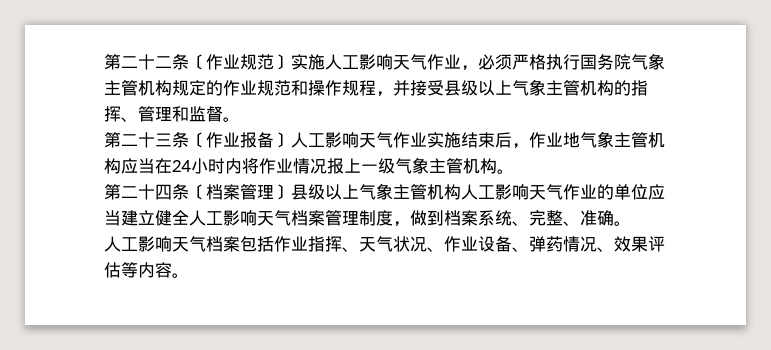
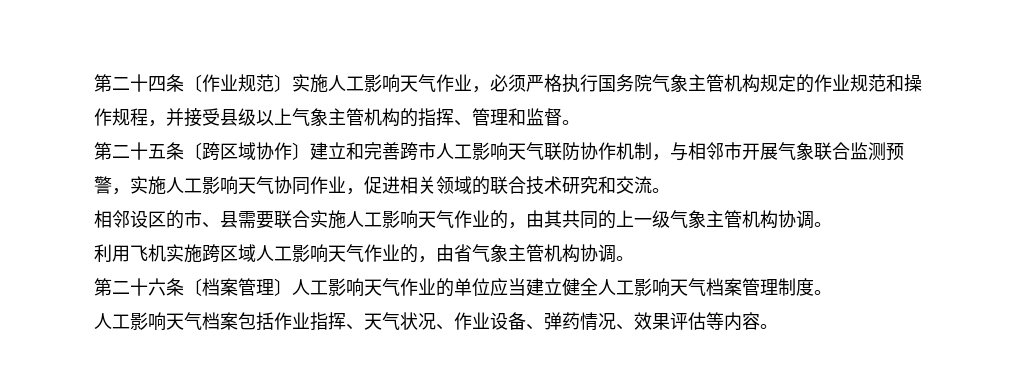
[104,54,172,70] 第二十二 -> [94,74,166,92] 第二十四
[155,131,665,149] [104,158,344,174] 三条〔作业报备〕人工影响天气作业实施结束后，作业地气象主管机构应当在24小时内将作业情况报 -> [148,142,904,161] [94,176,670,195] [94,210,616,229] 五条〔跨区域协作〕建立和完善跨市人工影响天气联防协作机制，与相邻市开展气象联合监测预警，实施人工影响天气协同作业，促进相关领域的联合技术研究和交流。 // 相邻设区的市、县需要联合实施人工影响天气作业的，由其共同的
[497,169,514,174] [104,184,172,200] 。 // 第二十四 -> [778,210,832,229] [94,244,634,263] [94,278,166,296] 协调。 // 利用飞机实施跨区域人工影响天气作业的，由省气象主管机构协调。 // 第二十六
[291,183,461,200] 县级以上气象主管机构 -> (292, 287) none
[393,210,614,227] ，做到档案系统、完整、准确 -> (814, 287) none

